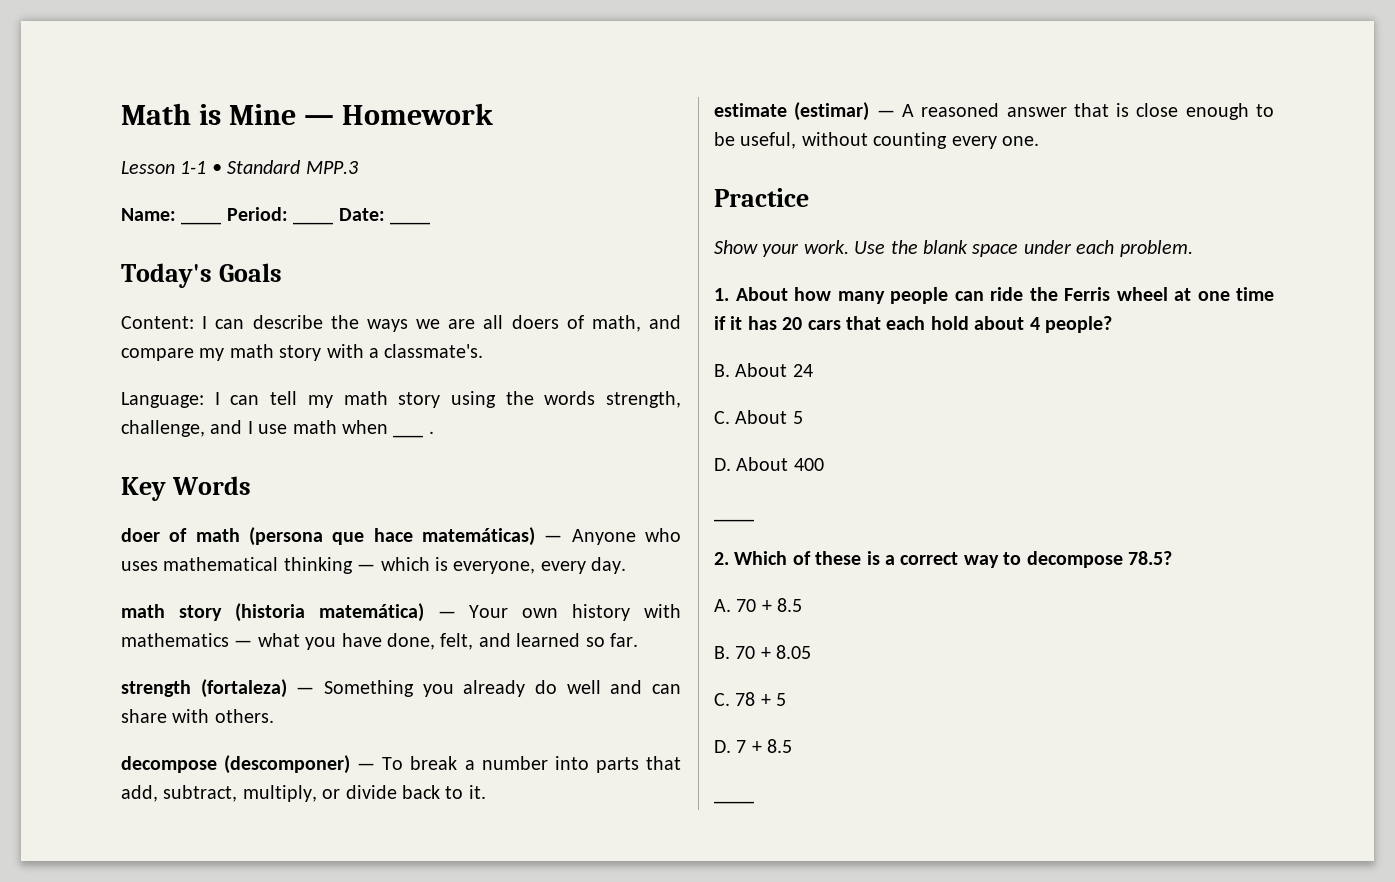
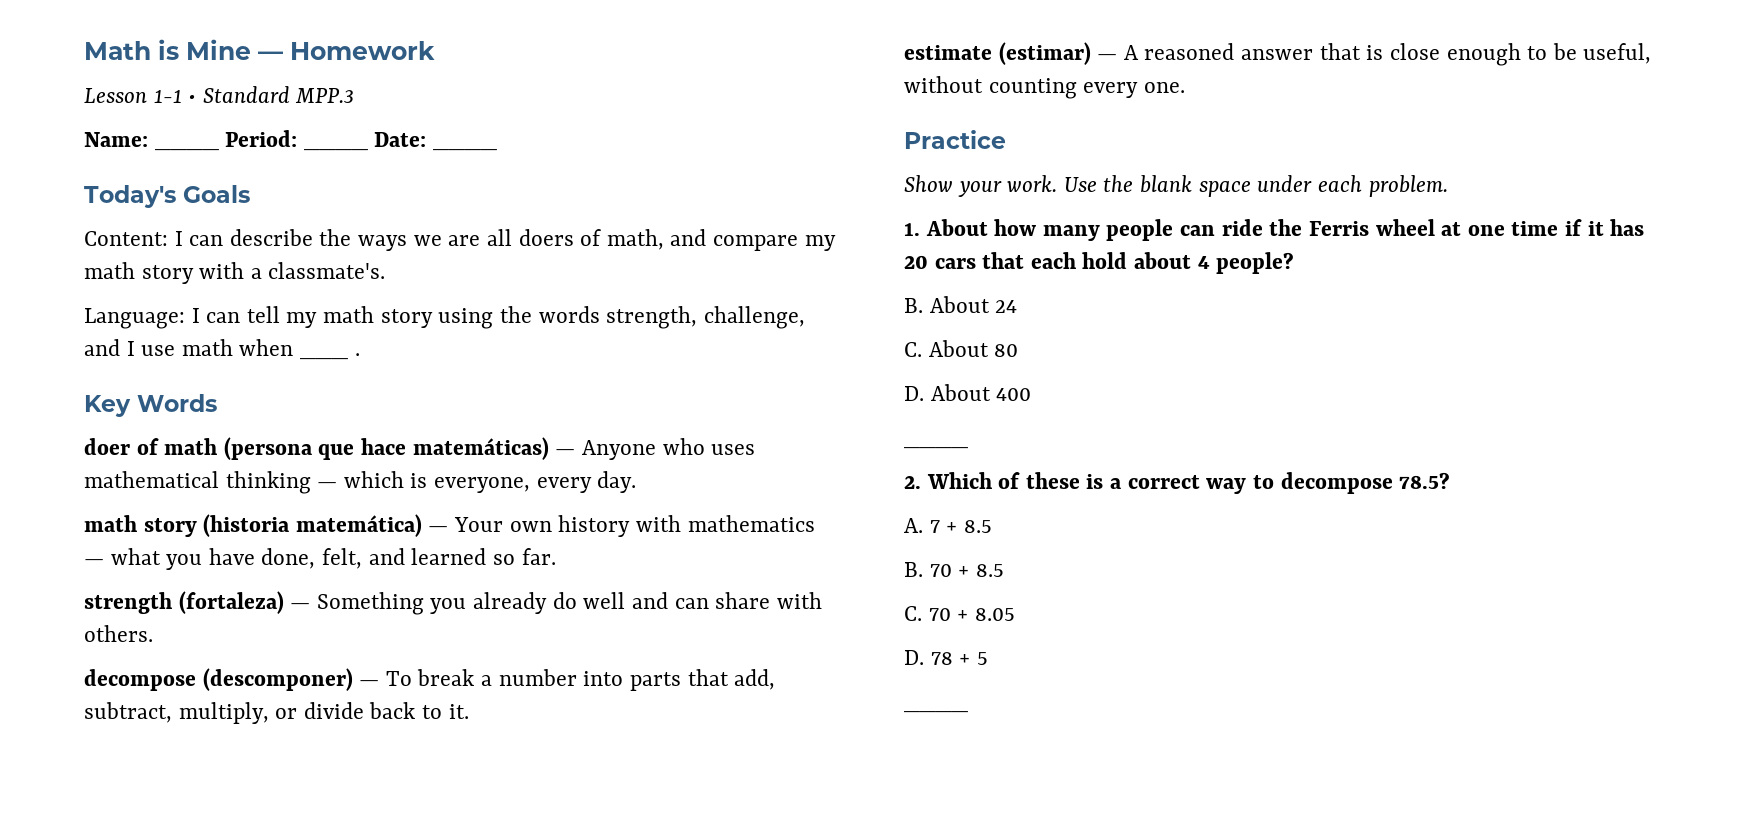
[792,411,803,424] 5 -> [994,344,1019,357] 80
[736,599,757,612] 70 -> [929,520,940,533] 7
(771, 653) none -> [975,564,1004,577] [904,606,969,621] 8.5 // C. 70 +
[714,693,730,706] C. -> [904,650,924,665] D.
[714,739,793,753] // D. 7 + 8.5 -> (988, 658) none

